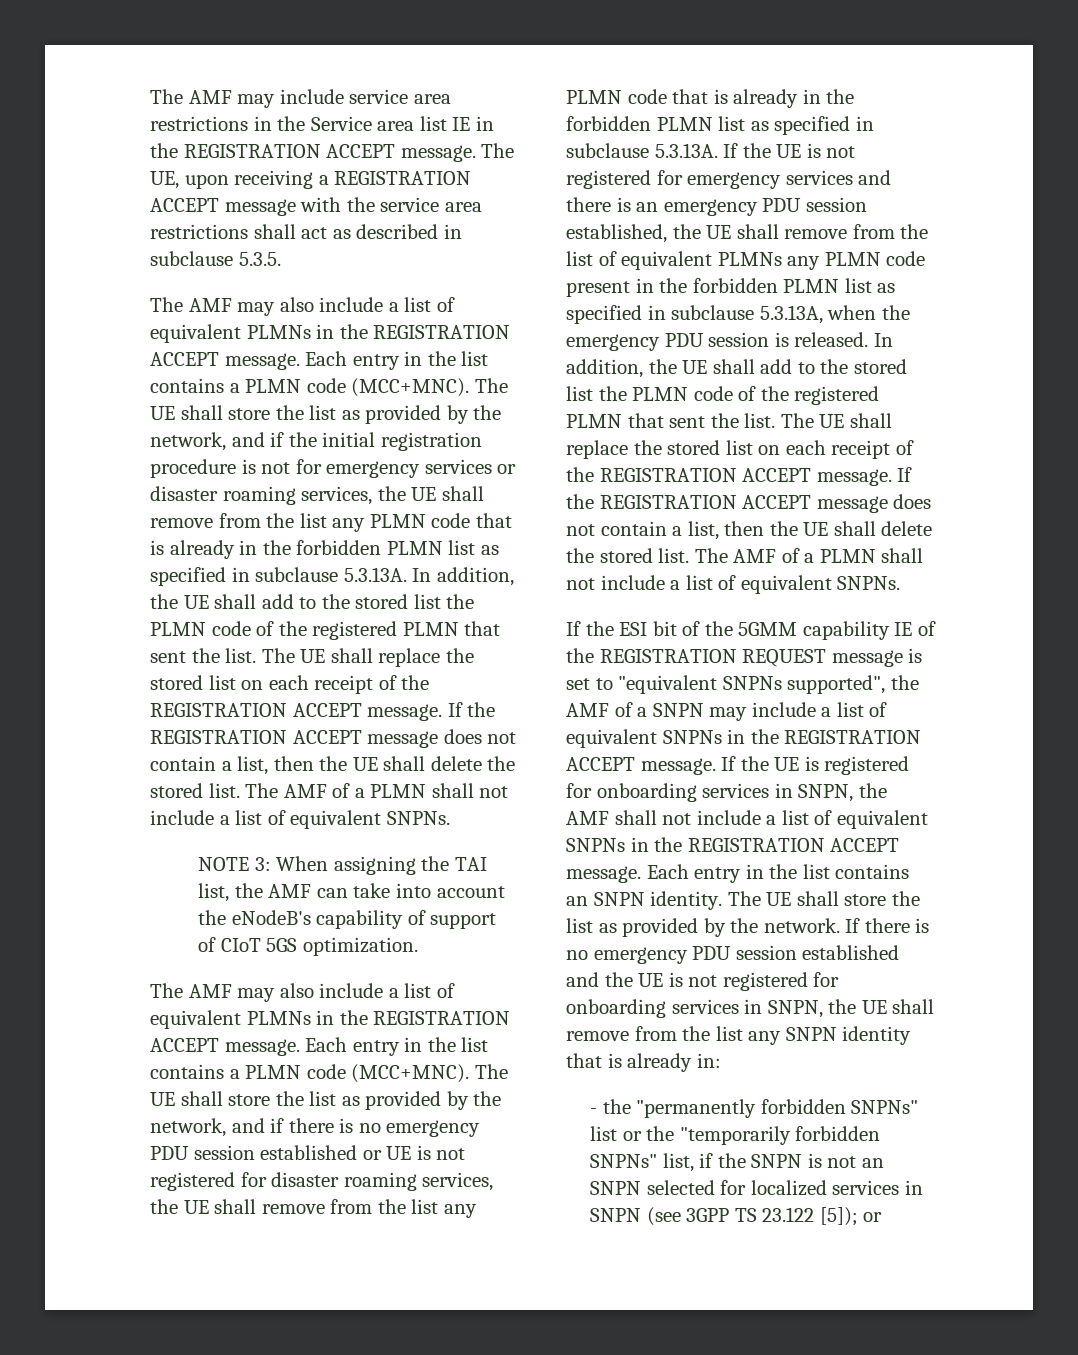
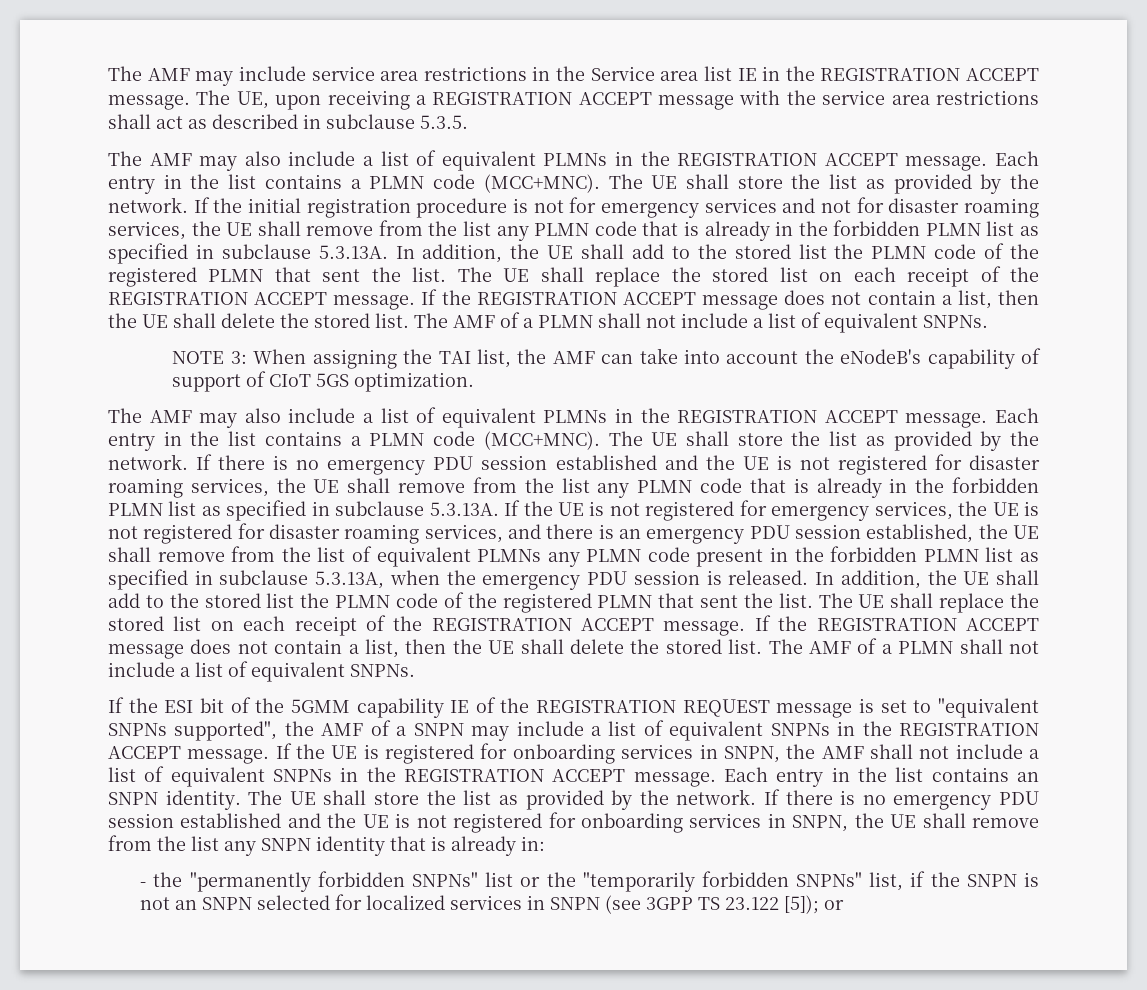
[150,432,285,451] network, and if -> [108,197,210,213] network. If
[497,464,517,474] or -> [782,197,884,213] and not for
[150,1118,481,1137] [150,1145,382,1160] network, and if there is no emergency PDU session established or -> [108,454,735,475] network. If there is no emergency PDU session established and the
[785,170,853,185] services -> [874,501,1039,520] [108,523,503,544] services, the UE is not registered for disaster roaming services,

